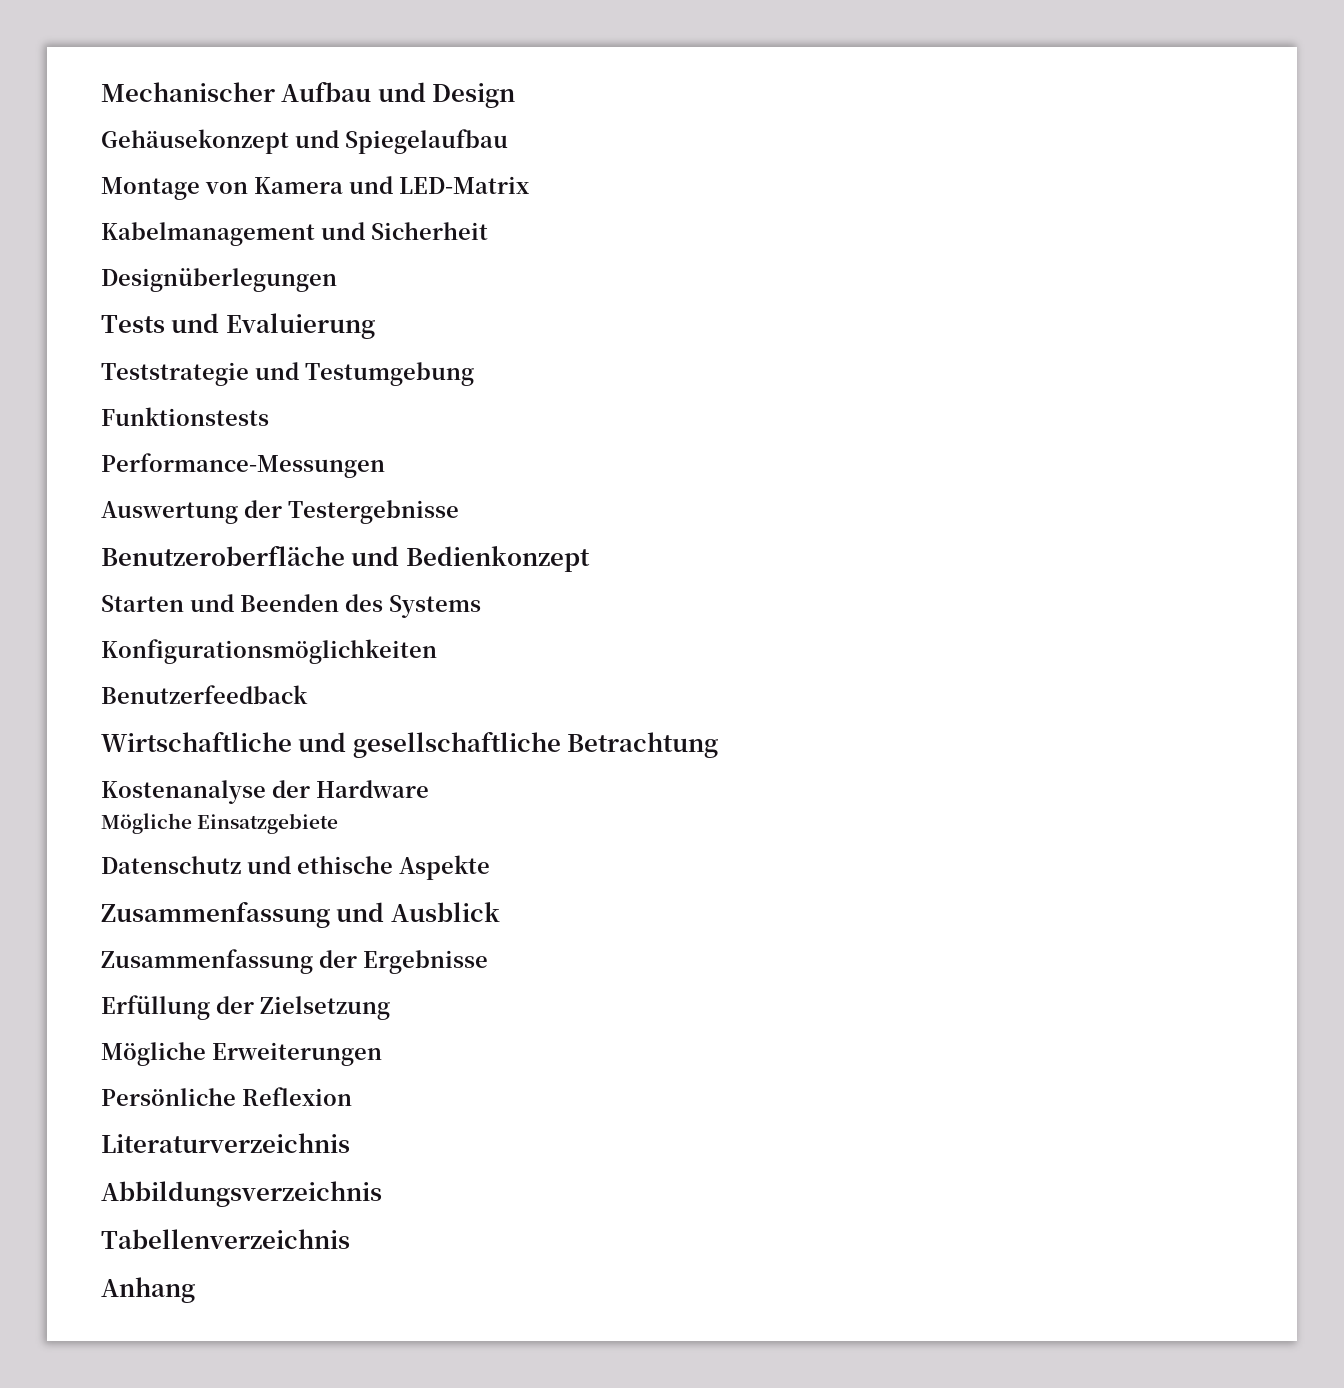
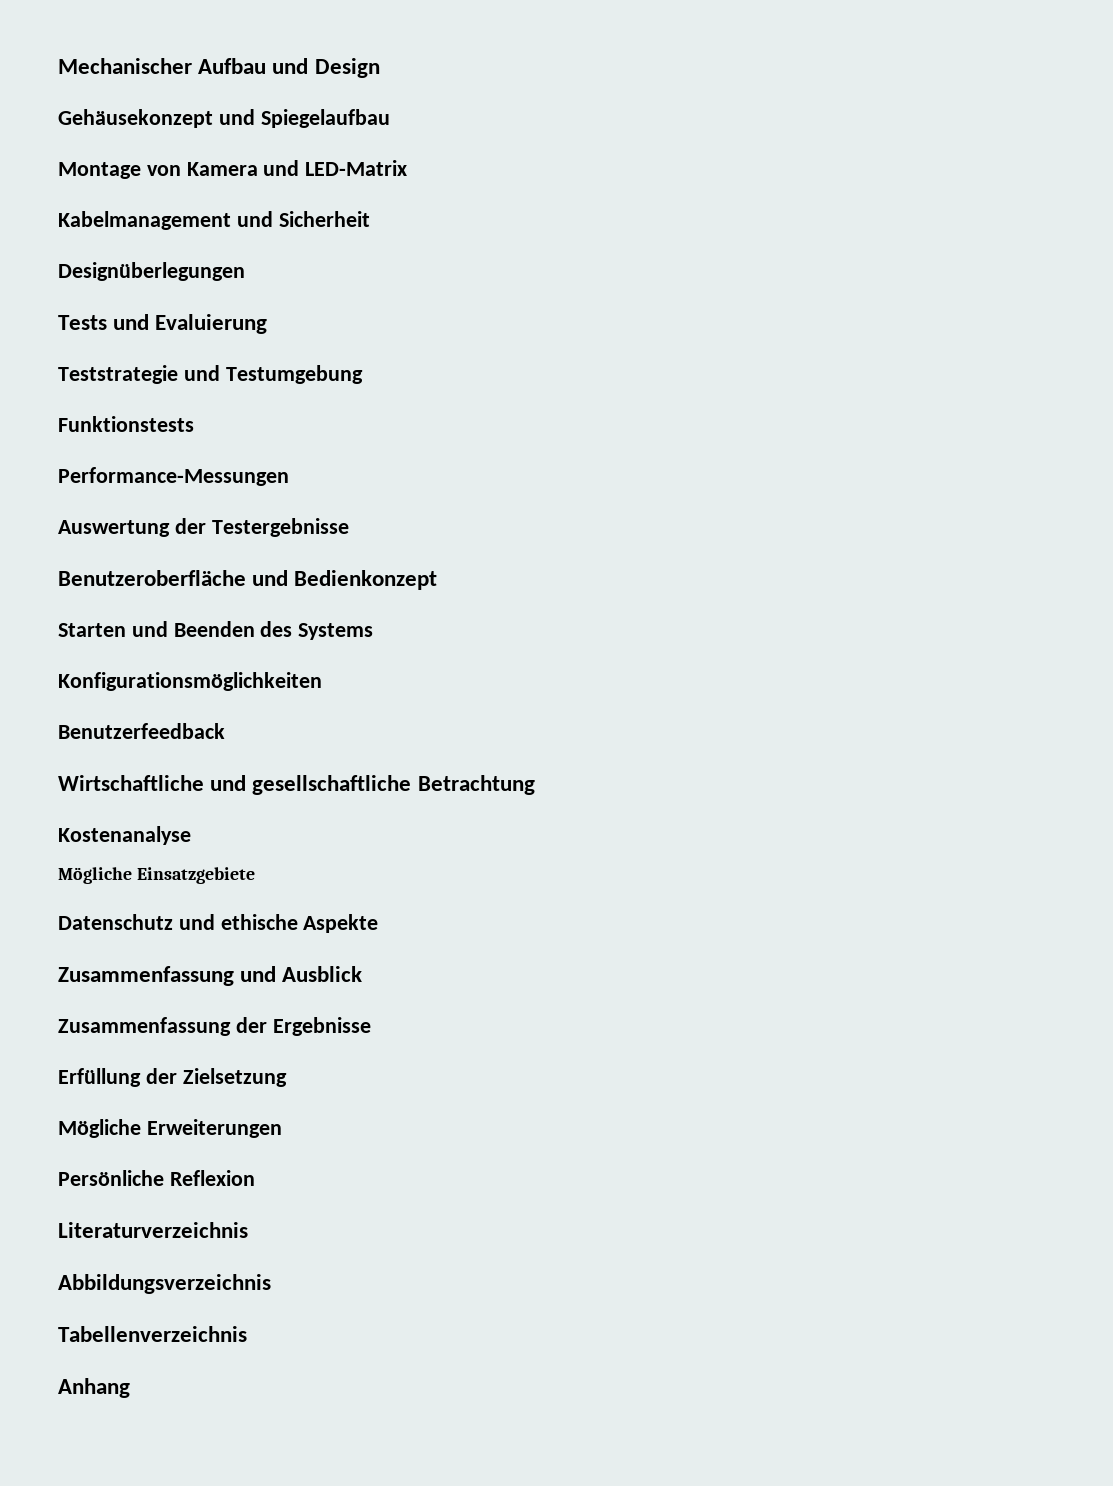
[272,780,429,798] der Hardware -> (191, 835) none

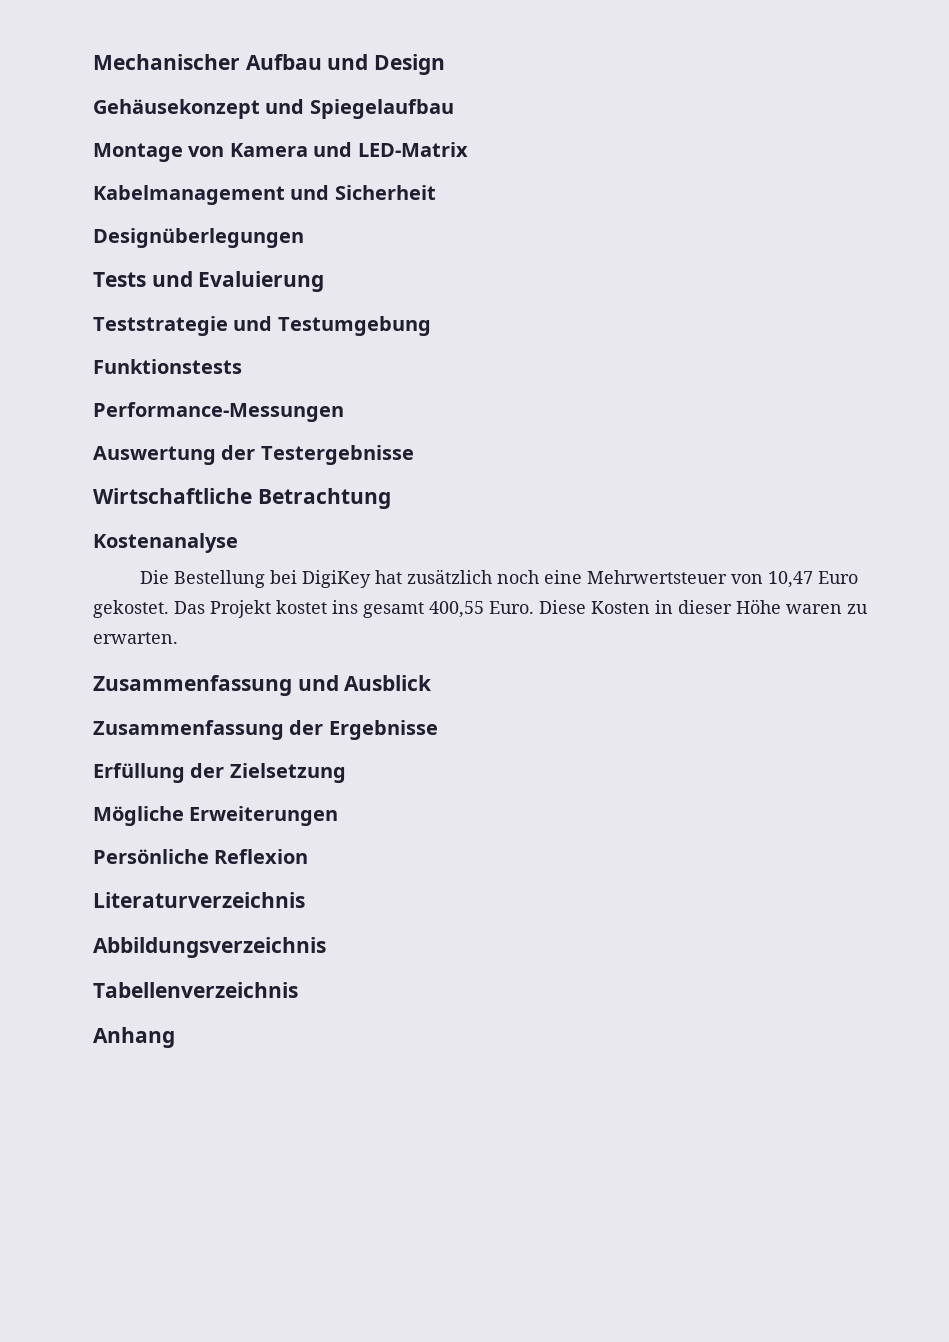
[58,570,438,590] [58,621,374,640] [58,672,322,691] [58,723,225,739] // Benutzeroberfläche und Bedienkonzept // Starten und Beenden des Systems // Konfigurationsmöglichkeiten // Benutzerfeedback -> (414, 455) none
[210,775,412,795] und gesellschaftliche -> (252, 496) none
[58,867,255,884] [58,914,379,933] Mögliche Einsatzgebiete // Datenschutz und ethische Aspekte -> [139,569,858,588] [93,599,868,618] [93,632,178,644] Die Bestellung bei DigiKey hat zusätzlich noch eine Mehrwertsteuer von 10,47 Euro gekostet. Das Projekt kostet ins gesamt 400,55 Euro. Diese Kosten in dieser Höhe waren zu erwarten.

